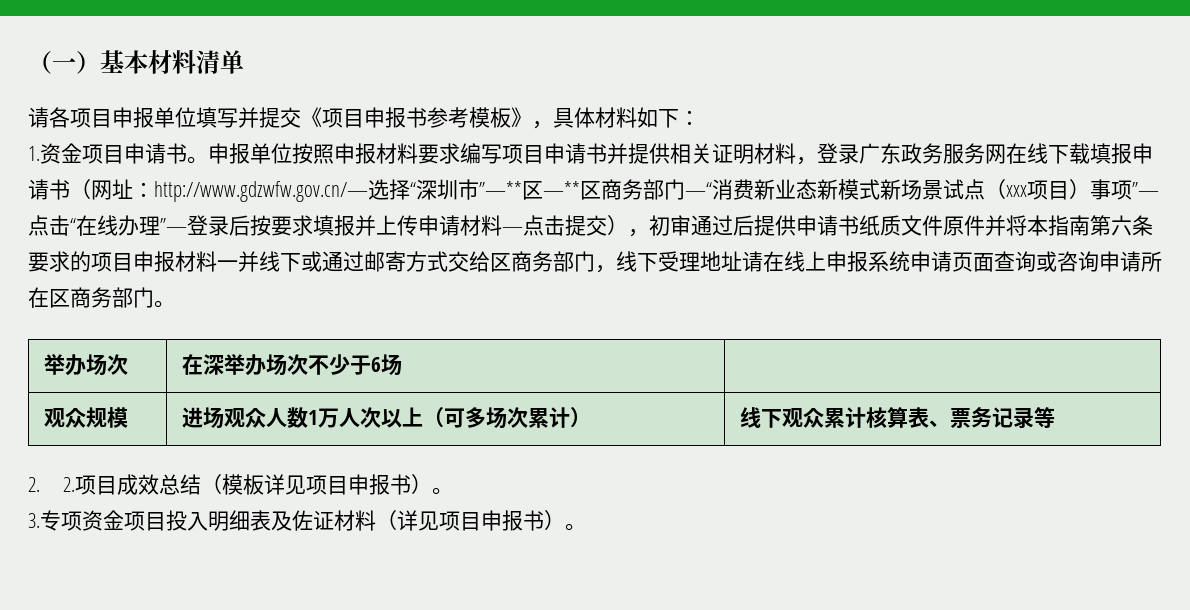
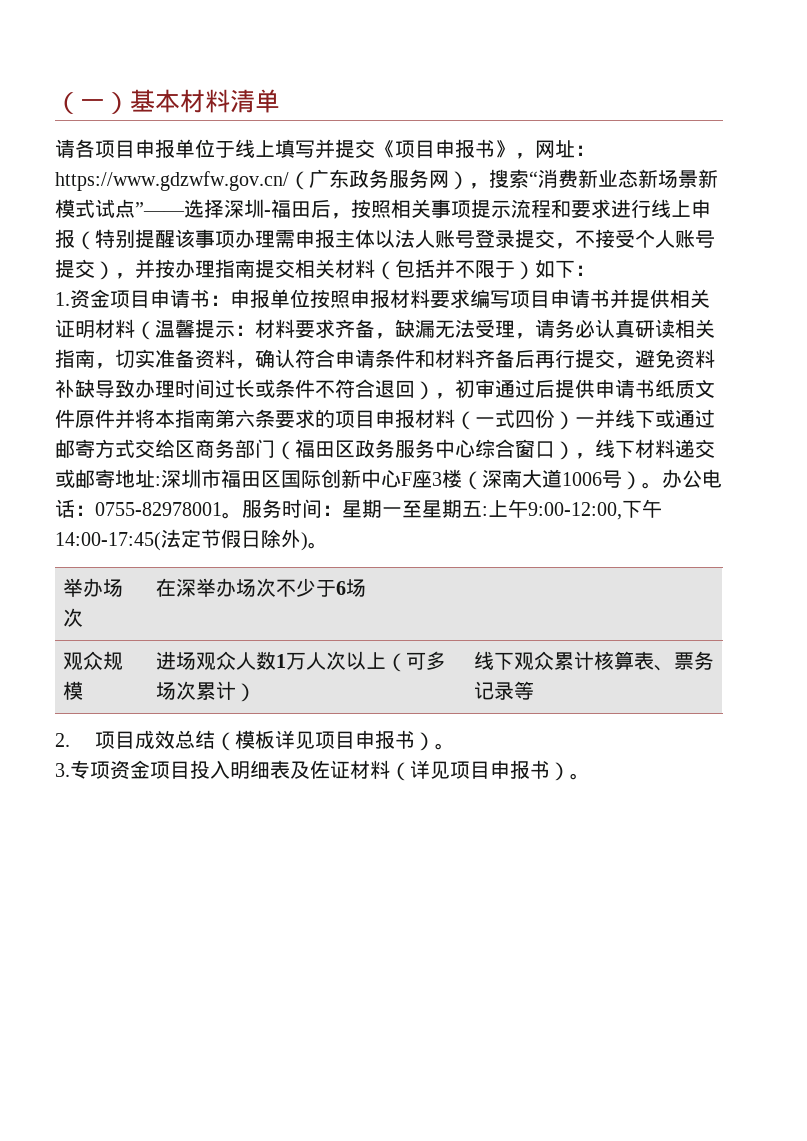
(196, 117) none -> [215,139,275,158] 于线上
[427,107,637,129] 参考模板》，具体材料 -> [495,140,595,159] [55,169,718,191] [55,199,711,219] [55,229,715,250] [55,259,535,280] 》，网址：https://www.gdzwfw.gov.cn/（广东政务服务网），搜索“消费新业态新场景新模式试点”——选择深圳-福田后，按照相关事项提示流程和要求进行线上申报（特别提醒该事项办理需申报主体以法人账号登录提交，不接受个人账号提交），并按办理指南提交相关材料（包括并不限于）
[187,156,208,164] 。 -> [210,295,230,306] ：
[796,143,1153,165] [28,179,1159,202] [28,215,607,236] ，登录广东政务服务网在线下载填报申请书（网址：http://www.gdzwfw.gov.cn/—选择“深圳市”—**区—**区商务部门—“消费新业态新模式新场景试点（xxx项目）事项”—点击“在线办理”—登录后按要求填报并上传申请材料—点击提交 -> [135,319,715,340] [55,349,715,369] [55,379,415,398] （温馨提示：材料要求齐备，缺漏无法受理，请务必认真研读相关指南，切实准备资料，确认符合申请条件和材料齐备后再行提交，避免资料补缺导致办理时间过长或条件不符合退回
(217, 261) none -> [455,409,575,430] （一式四份）
[595,251,1162,273] [28,287,154,308] ，线下受理地址请在线上申报系统申请页面查询或咨询申请所在区商务部门 -> [275,439,715,460] [55,469,722,490] [55,499,662,520] [55,529,308,551] （福田区政务服务中心综合窗口），线下材料递交或邮寄地址:深圳市福田区国际创新中心F座3楼（深南大道1006号）。办公电话：0755-82978001。服务时间：星期一至星期五:上午9:00-12:00,下午14:00-17:45(法定节假日除外)
[62,477,75,492] 2. -> (70, 740) none

